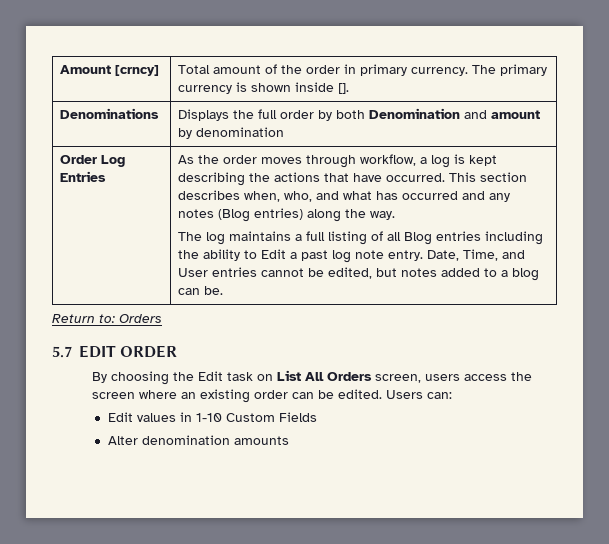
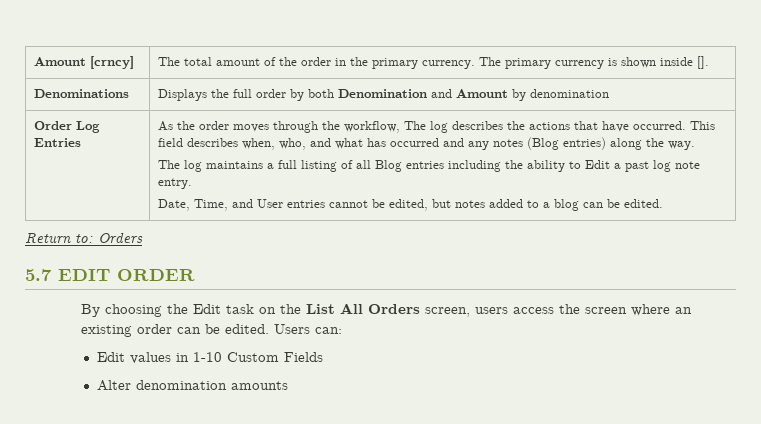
[177,65,210,74] Total -> [158,57,213,66] The total
(356, 69) none -> [350,57,369,66] the
[490,110,540,119] amount -> [456,89,509,98] Amount
[359,154,497,168] [177,172,245,186] workflow, a log is kept describing -> [322,121,504,133] the workflow, The log describes
[479,172,527,182] section -> [158,138,184,147] field
(423, 255) none -> (193, 183) //
[203,286,223,295] be. -> [607,199,664,208] be edited.
(274, 377) none -> [280,304,302,314] the

